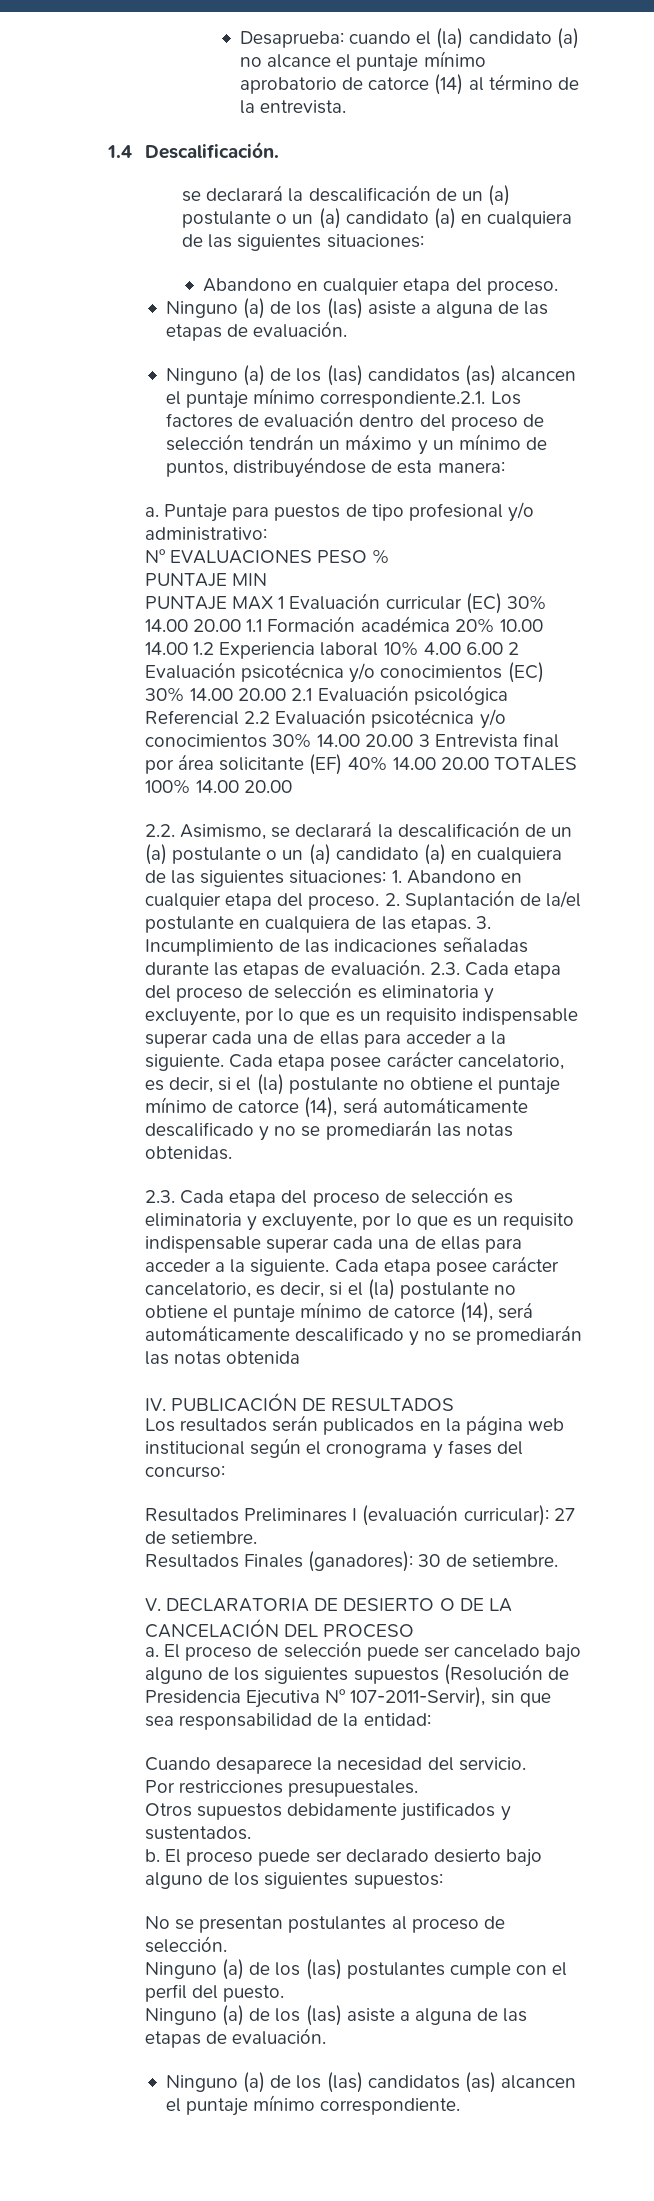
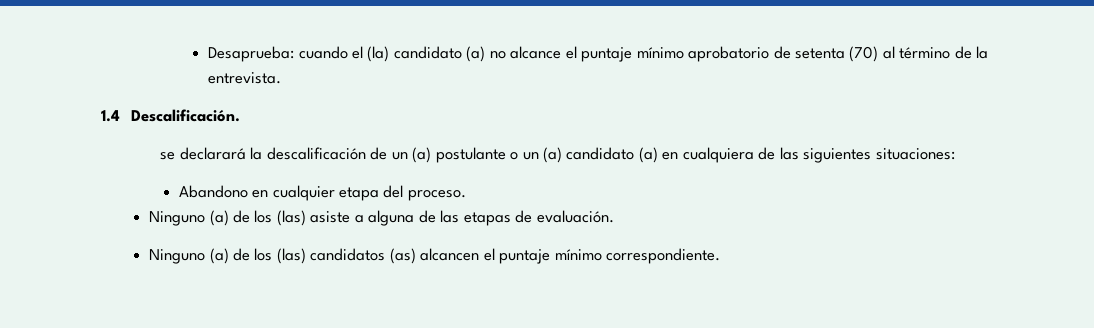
[368,74,464,95] catorce (14) -> [794,46,879,62] setenta (70)
[165,365,576,386] [165,388,521,409] [165,411,544,431] [165,434,547,455] [165,457,505,478] [145,502,534,522] [145,527,268,541] [145,549,391,564] [145,573,268,587] [145,593,547,614] [145,616,543,633] [145,641,519,659] [145,662,544,683] [145,685,508,705] [145,708,506,729] [145,733,559,748] [145,754,577,775] [145,779,293,794] [145,821,572,840] [145,844,563,865] [145,870,522,887] [145,890,581,910] [145,916,491,933] [145,937,528,956] [145,959,561,979] [145,982,494,1003] [145,1008,578,1026] [145,1031,507,1048] [145,1051,564,1071] [145,1074,561,1095] [145,1097,528,1118] [145,1120,513,1141] [145,1146,233,1160] [145,1187,513,1207] [145,1213,575,1231] [145,1236,522,1253] [145,1256,559,1276] [145,1279,516,1300] [145,1302,533,1323] [145,1325,582,1346] [145,1351,301,1365] [145,1392,455,1412] [145,1415,564,1435] [145,1438,523,1459] [145,1465,226,1478] [145,1505,575,1526] [145,1531,258,1545] [145,1551,558,1572] [145,1598,512,1612] [145,1618,415,1638] [145,1641,582,1662] [145,1664,569,1685] [145,1687,551,1708] [145,1713,431,1730] [145,1757,526,1774] [145,1780,419,1797] [145,1802,511,1821] [145,1826,252,1840] [145,1849,542,1867] [145,1872,443,1889] [145,1916,505,1933] [145,1936,228,1953] [145,1959,568,1980] [145,1984,285,2002] [145,2005,528,2026] [145,2028,327,2048] // Ninguno (a) de los (las) candidatos (as) alcancen el puntaje mínimo correspondiente.2.1. Los factores de evaluación dentro del proceso de selección tendrán un máximo y un mínimo de puntos, distribuyéndose de esta manera: // a. Puntaje para puestos de tipo profesional y/o administrativo: // Nº EVALUACIONES PESO % // PUNTAJE MIN // PUNTAJE MAX 1 Evaluación curricular (EC) 30% 14.00 20.00 1.1 Formación académica 20% 10.00 14.00 1.2 Experiencia laboral 10% 4.00 6.00 2 Evaluación psicotécnica y/o conocimientos (EC) 30% 14.00 20.00 2.1 Evaluación psicológica Referencial 2.2 Evaluación psicotécnica y/o conocimientos 30% 14.00 20.00 3 Entrevista final por área solicitante (EF) 40% 14.00 20.00 TOTALES 100% 14.00 20.00 // 2.2. Asimismo, se declarará la descalificación de un (a) postulante o un (a) candidato (a) en cualquiera de las siguientes situaciones: 1. Abandono en cualquier etapa del proceso. 2. Suplantación de la/el postulante en cualquiera de las etapas. 3. Incumplimiento de las indicaciones señaladas durante las etapas de evaluación. 2.3. Cada etapa del proceso de selección es eliminatoria y excluyente, por lo que es un requisito indispensable superar cada una de ellas para acceder a la siguiente. Cada etapa posee carácter cancelatorio, es decir, si el (la) postulante no obtiene el puntaje mínimo de catorce (14), será automáticamente descalificado y no se promediarán las notas obtenidas. // 2.3. Cada etapa del proceso de selección es eliminatoria y excluyente, por lo que es un requisito indispensable superar cada una de ellas para acceder a la siguiente. Cada etapa posee carácter cancelatorio, es decir, si el (la) postulante no obtiene el puntaje mínimo de catorce (14), será automáticamente descalificado y no se promediarán las notas obtenida // IV. PUBLICACIÓN DE RESULTADOS // Los resultados serán publicados en la página web institucional según el cronograma y fases del concurso: // Resultados Preliminares I (evaluación curricular): 27 de setiembre. // Resultados Finales (ganadores): 30 de setiembre. // V. DECLARATORIA DE DESIERTO O DE LA CANCELACIÓN DEL PROCESO // a. El proceso de selección puede ser cancelado bajo alguno de los siguientes supuestos (Resolución de Presidencia Ejecutiva Nº 107-2011-Servir), sin que sea responsabilidad de la entidad: // Cuando desaparece la necesidad del servicio. // Por restricciones presupuestales. // Otros supuestos debidamente justificados y sustentados. // b. El proceso puede ser declarado desierto bajo alguno de los siguientes supuestos: // No se presentan postulantes al proceso de selección. // Ninguno (a) de los (las) postulantes cumple con el perfil del puesto. // Ninguno (a) de los (las) asiste a alguna de las etapas de evaluación. -> (614, 216) none

